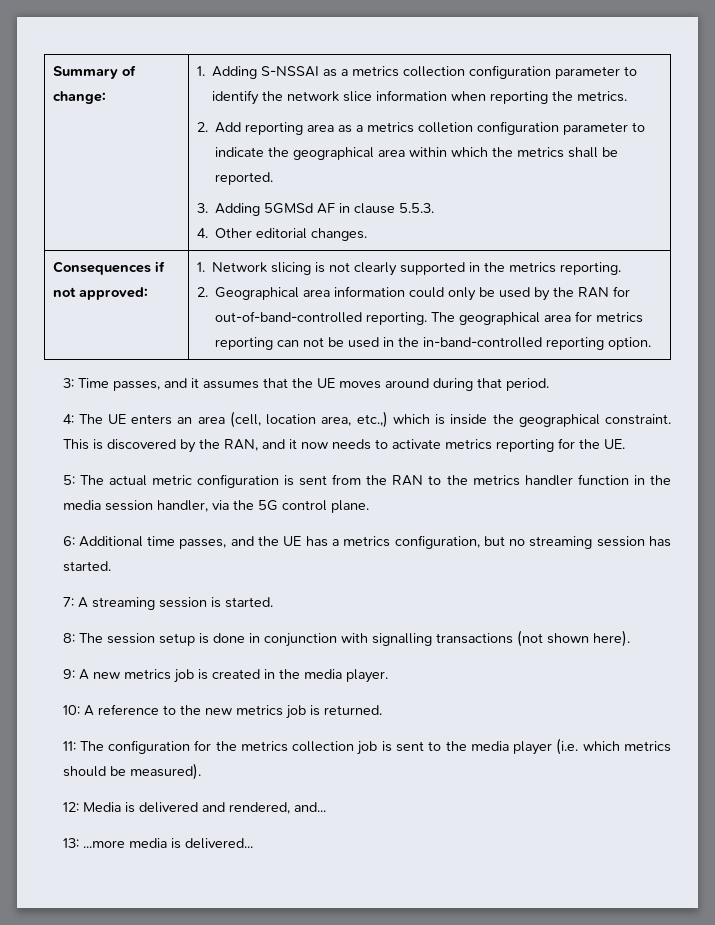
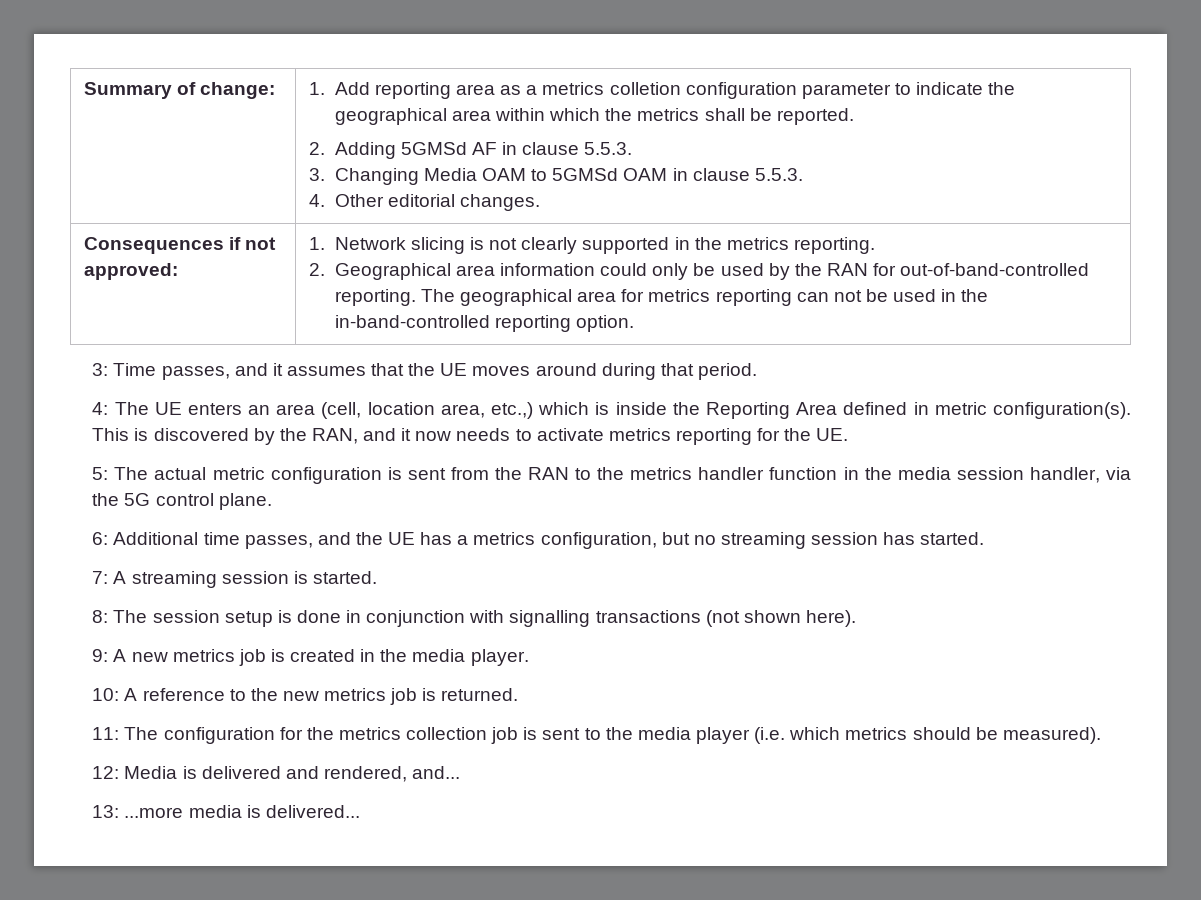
[212,65,638,79] [212,90,628,105] [196,122,208,132] Adding S-NSSAI as a metrics collection configuration parameter to identify the network slice information when reporting the metrics. // 2. -> (326, 88) none
[196,203,208,213] 3. -> [309,142,326,155] 2.
(435, 208) none -> [309,168,803,185] // 3. Changing Media OAM to 5GMSd OAM in clause 5.5.3.
[518,414,672,427] geographical constraint. -> [706,402,1131,419] Reporting Area defined in metric configuration(s).

